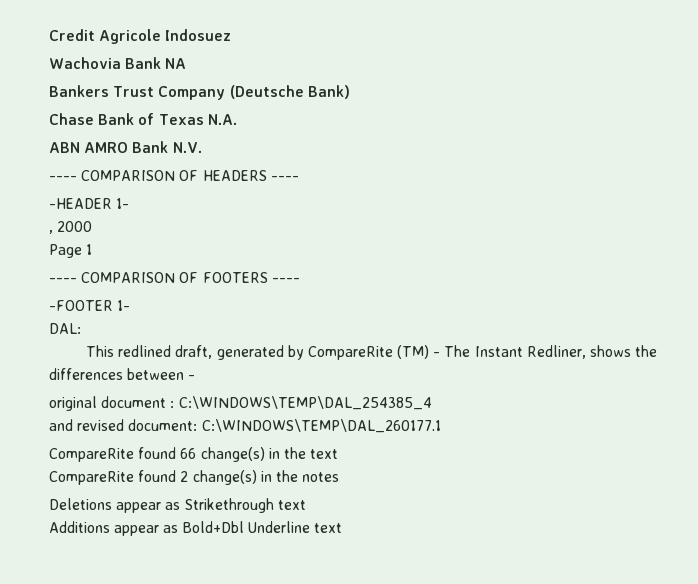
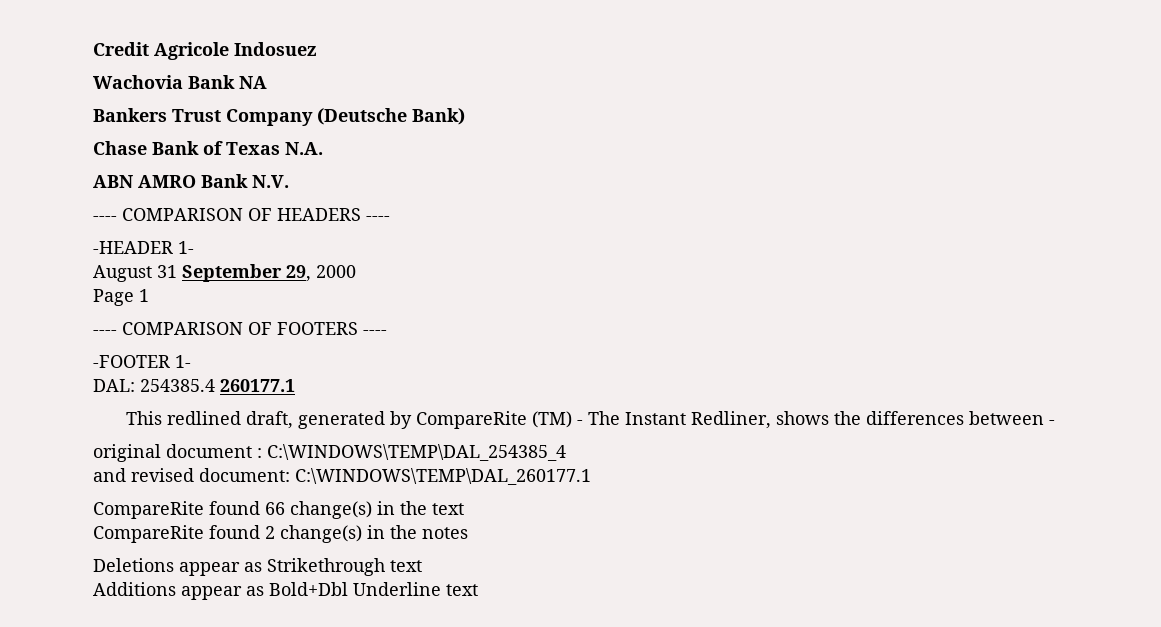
[49,230,53,234] , -> [93,264,311,282] August 31 September 29,
(81, 328) none -> [140,379,295,392] 254385.4 260177.1

